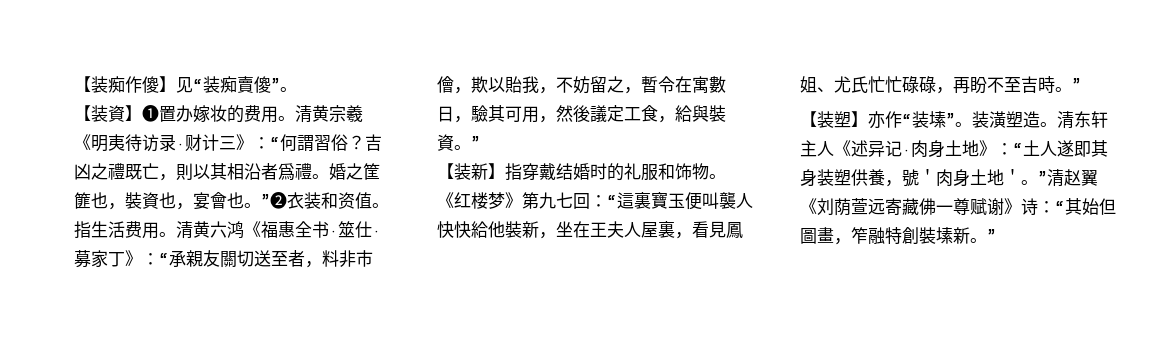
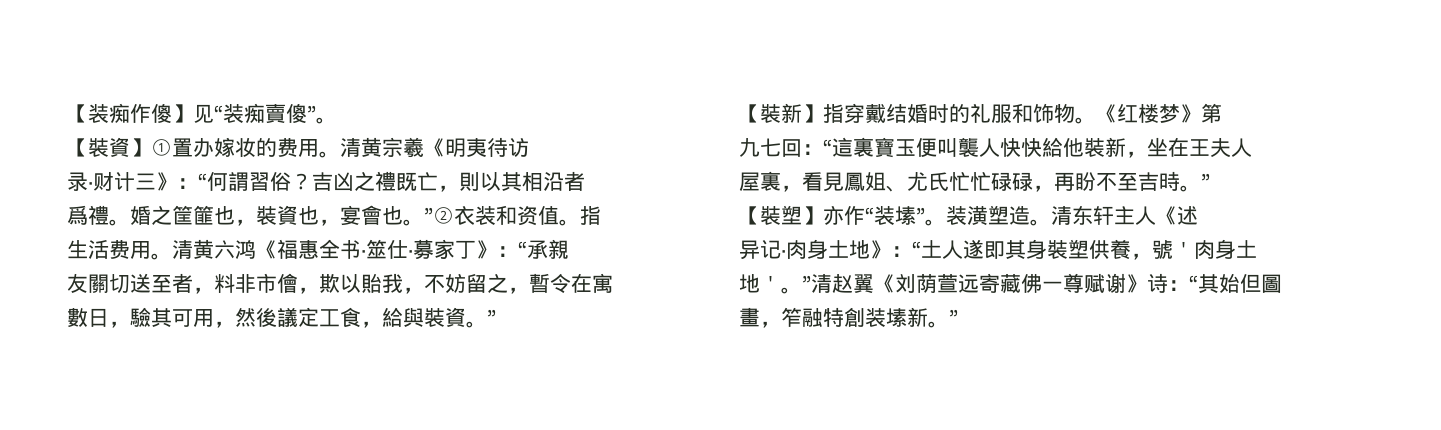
[91,105,159,122] 装資】❶ -> [88,137,172,157] 裝資】①
(159, 143) none -> (529, 147) //
(278, 171) none -> (585, 181) //
[261,192,287,209] ”❷ -> [424,207,454,224] ”②
(91, 230) none -> (601, 215) //
(203, 258) none -> (569, 249) //
(709, 84) none -> (613, 283) //
[454,163,471,180] 装 -> [760,104,781,123] 裝
(539, 200) none -> (1222, 113) //
(641, 229) none -> (1252, 147) //
[817,111,834,128] 装 -> [760,206,781,225] 裝
(868, 148) none -> (1198, 215) //
[817,169,834,186] 装 -> [1047,240,1068,259] 裝
(987, 177) none -> (1257, 249) //
(817, 236) none -> (1282, 283) //
[919,227,936,244] 裝 -> [865,308,886,327] 装

